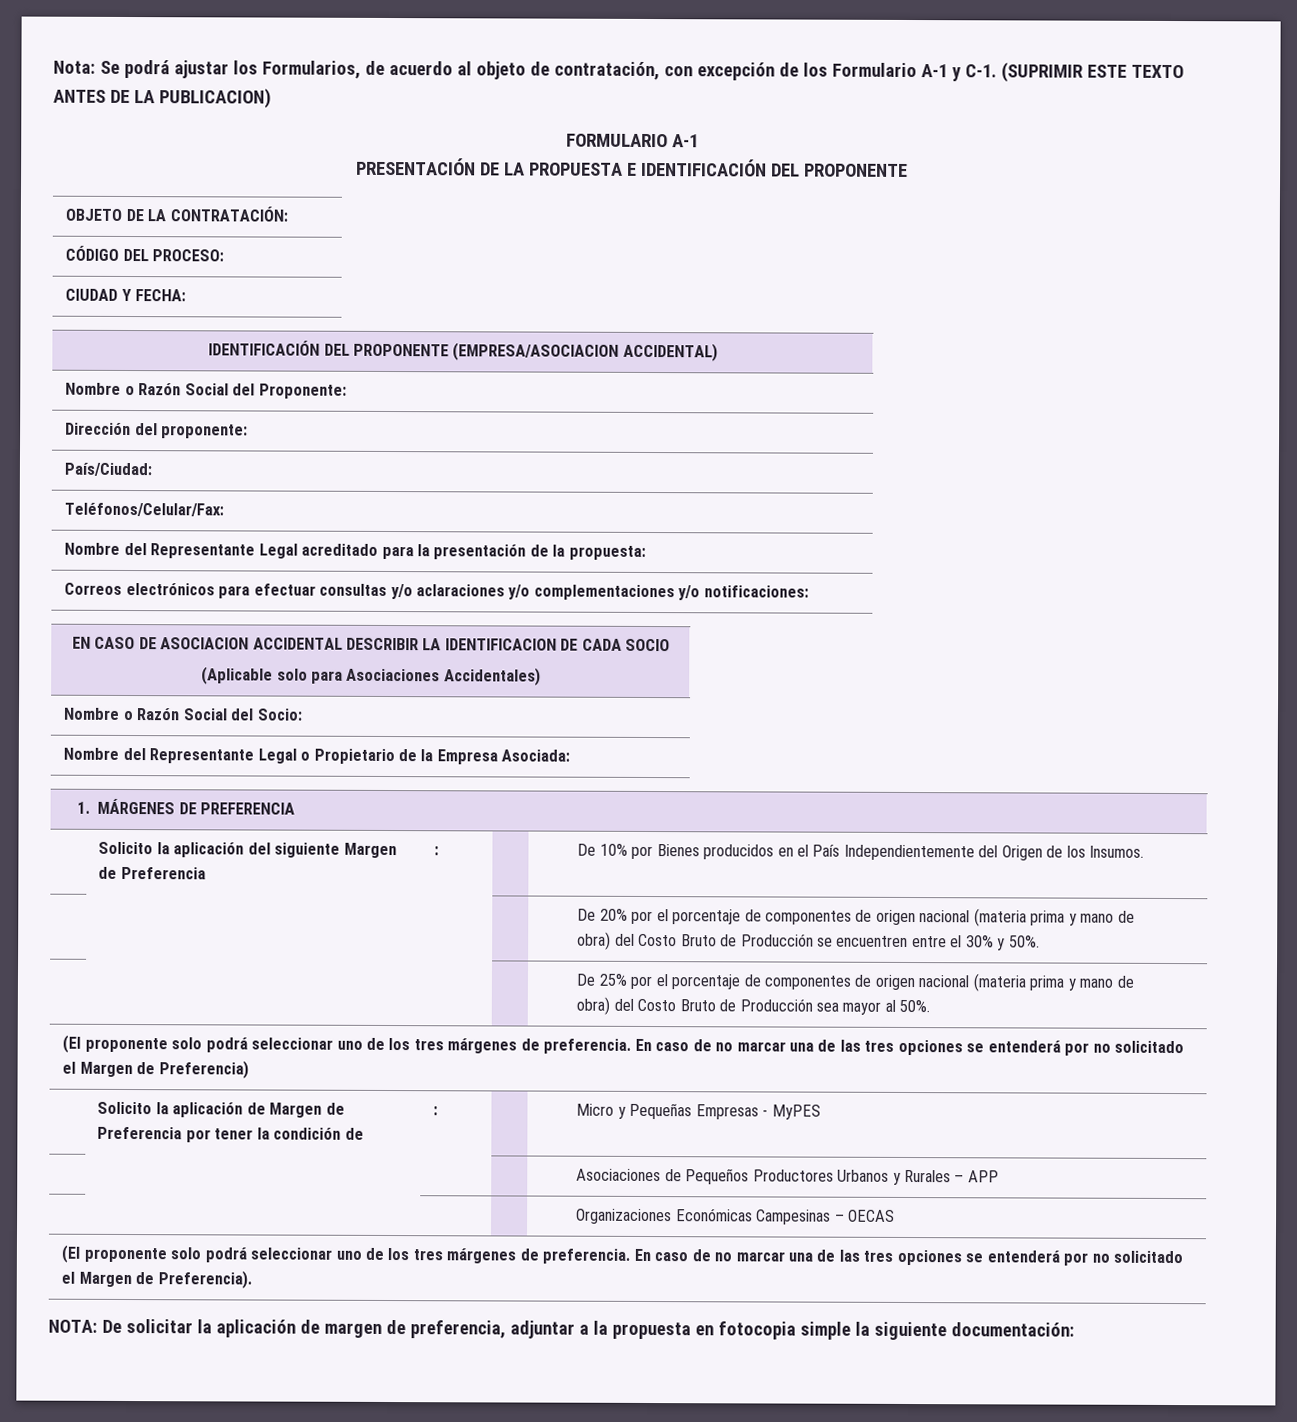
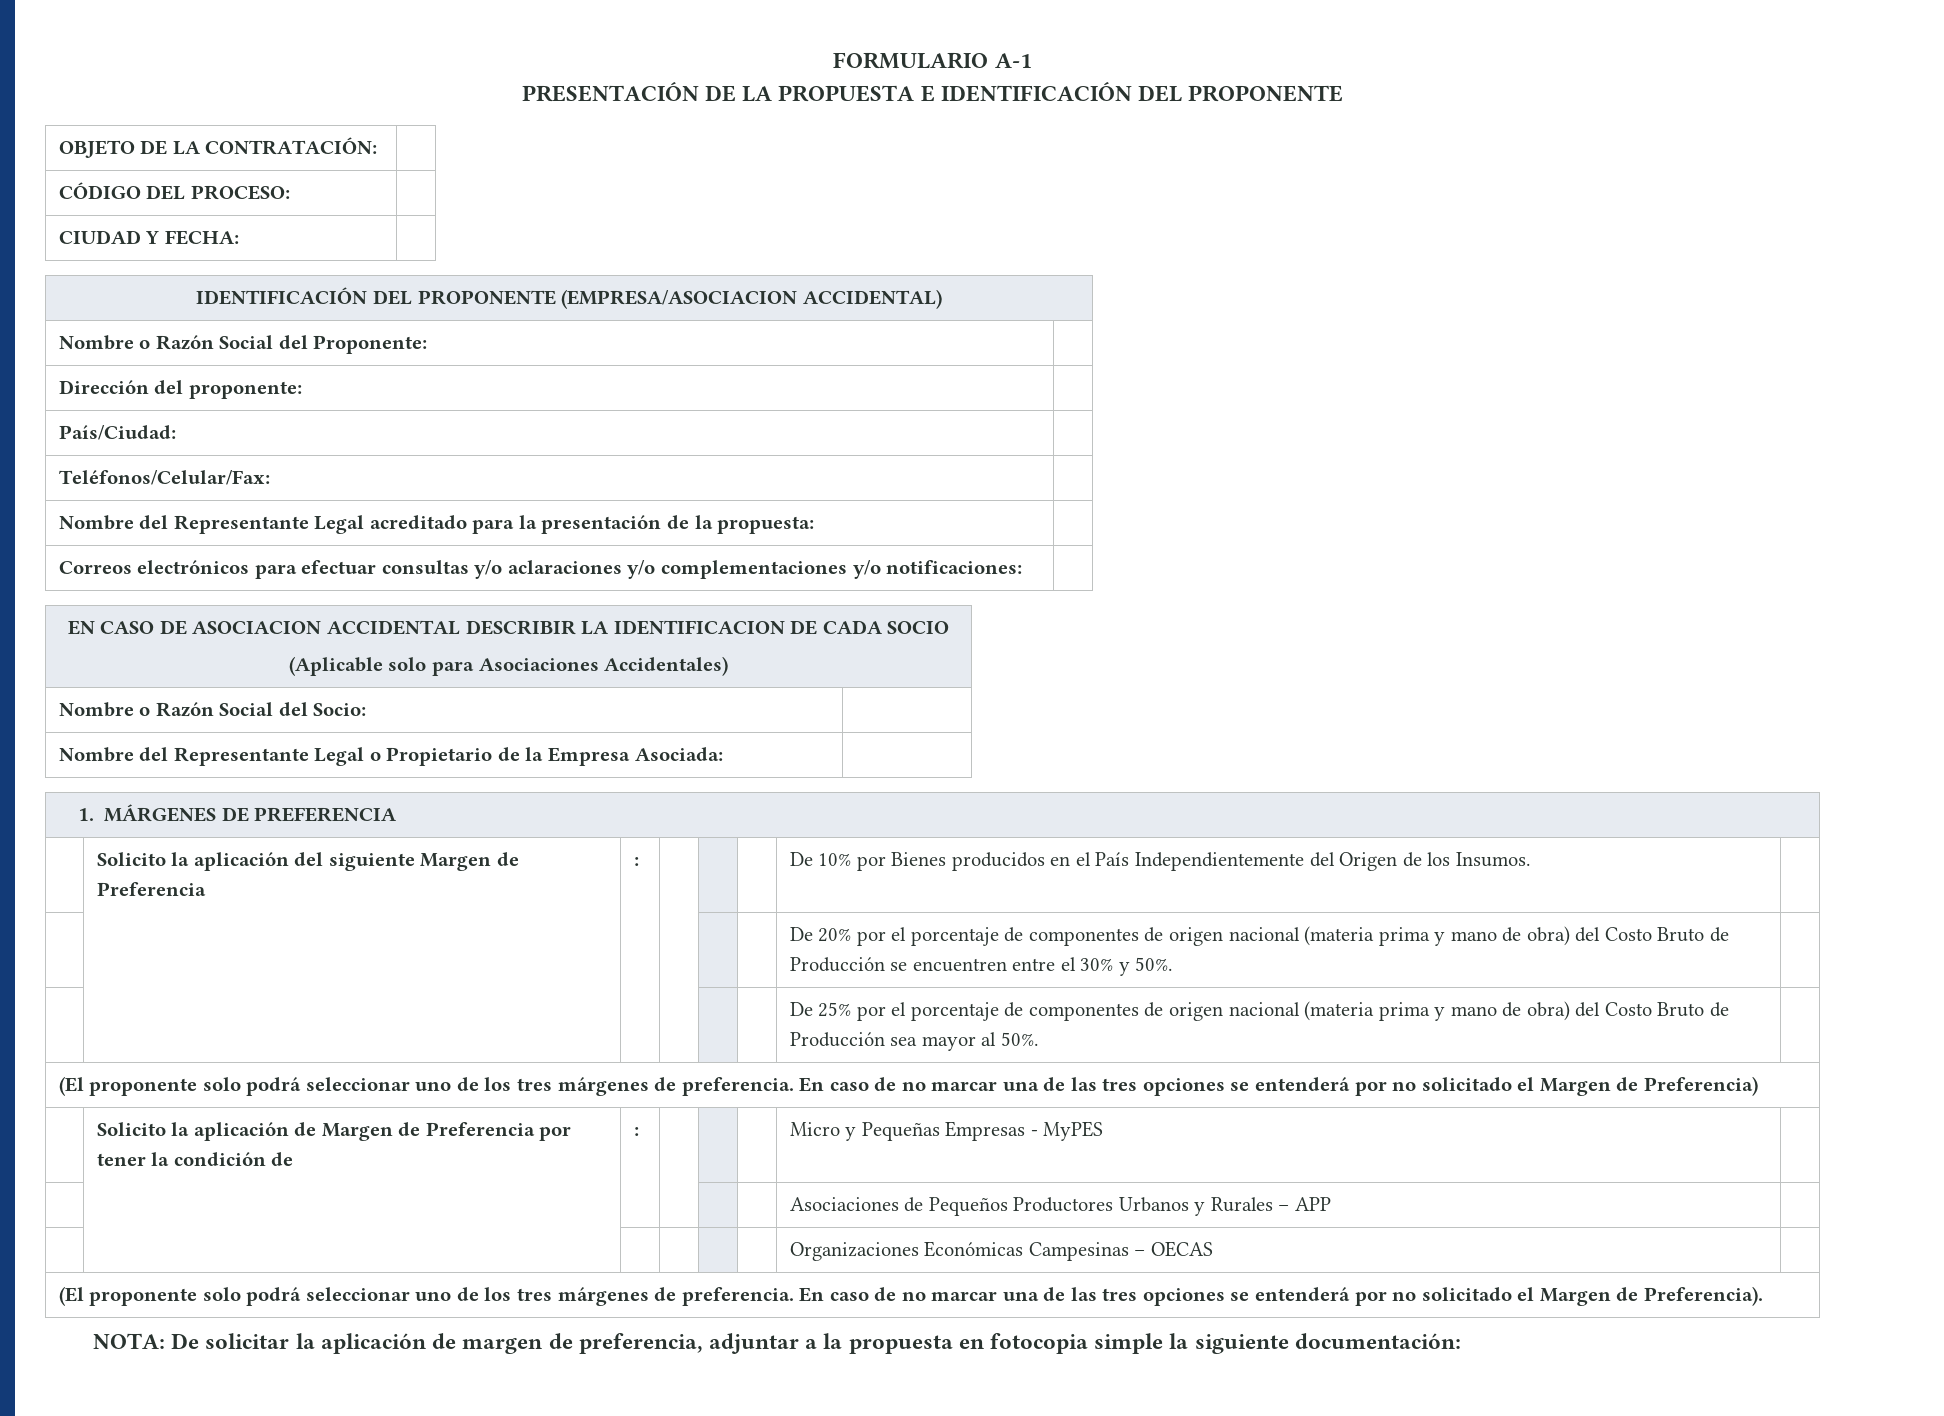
[53,59,1184,83] [53,88,272,109] Nota: Se podrá ajustar los Formularios, de acuerdo al objeto de contratación, con excepción de los Formulario A-1 y C-1. (SUPRIMIR ESTE TEXTO ANTES DE LA PUBLICACION) // -> (833, 60) none

